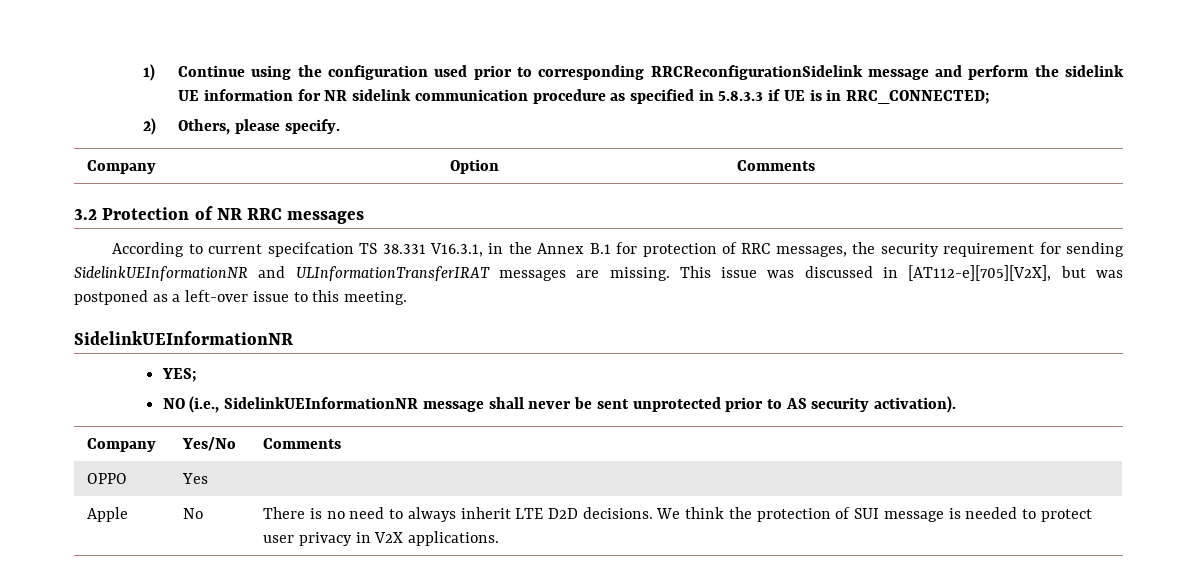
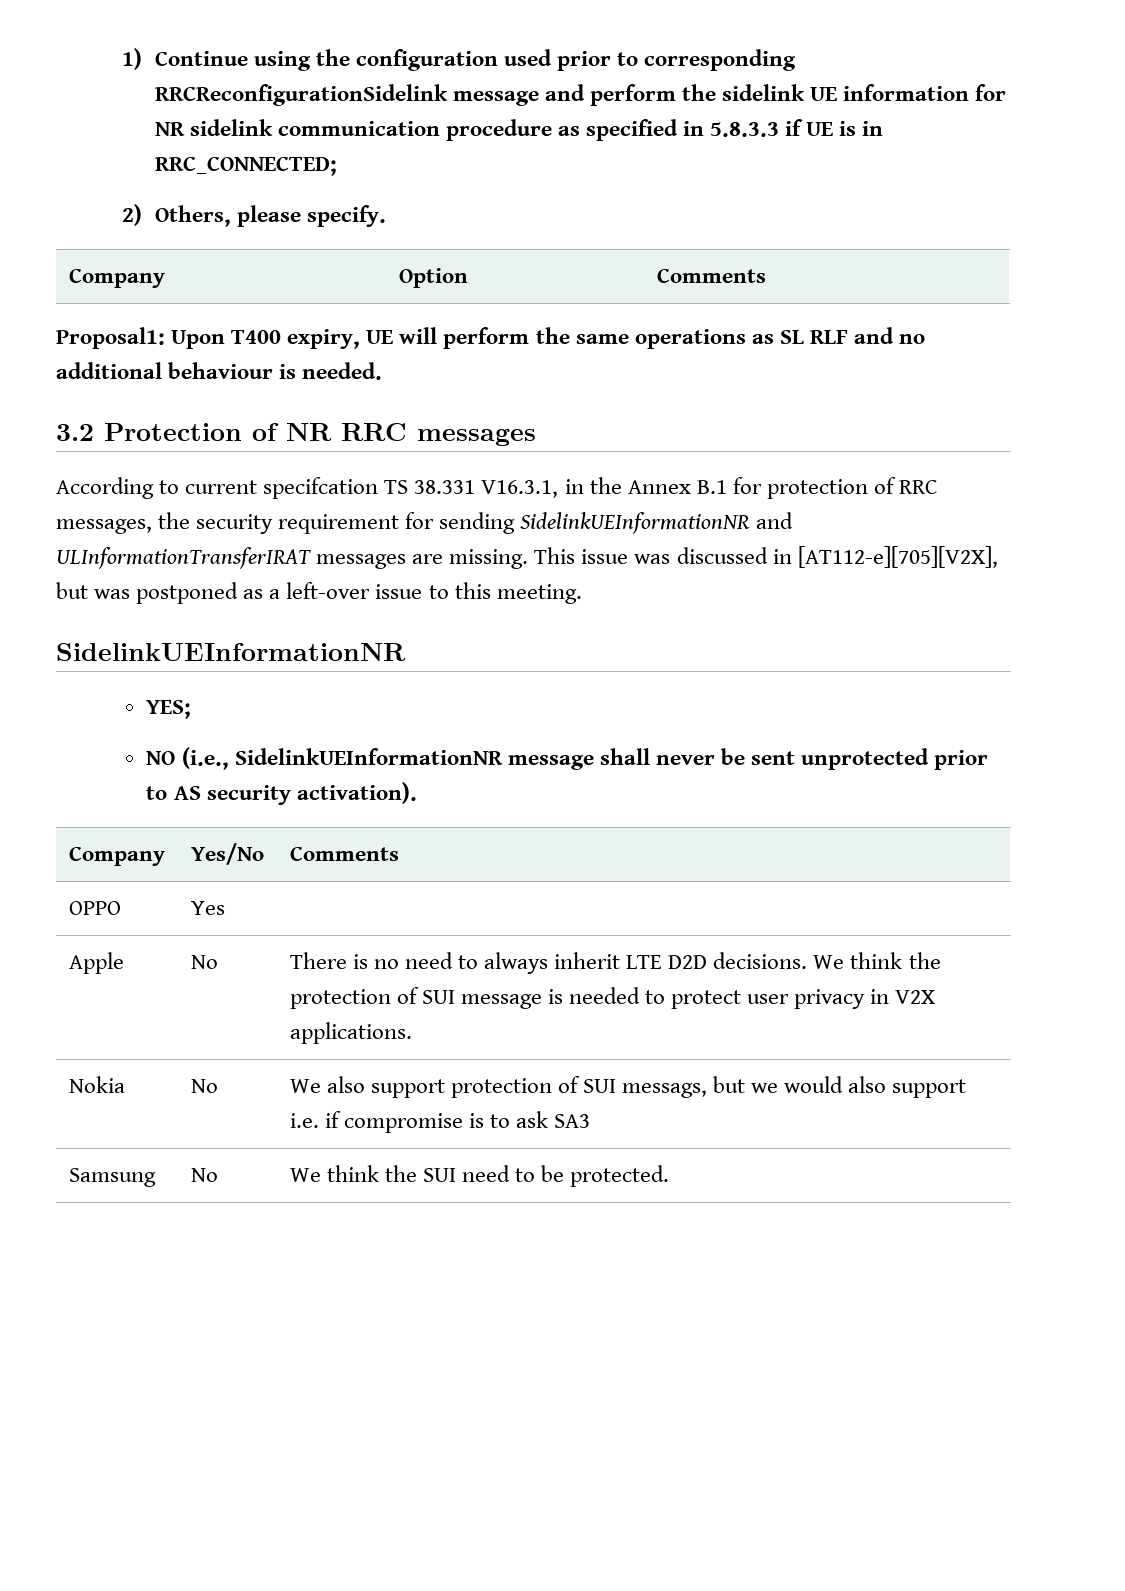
(816, 165) none -> [56,327,926,349] [56,362,383,380] // Proposal1: Upon T400 expiry, UE will perform the same operations as SL RLF and no additional behaviour is needed.
(500, 538) none -> [68,1076,125,1093] [190,1079,218,1093] [289,1076,967,1098] [289,1111,591,1133] [68,1168,156,1187] [190,1168,218,1182] [289,1165,670,1187] // Nokia | No | We also support protection of SUI messags, but we would also support i.e. if compromise is to ask SA3 // Samsung | No | We think the SUI need to be protected.

